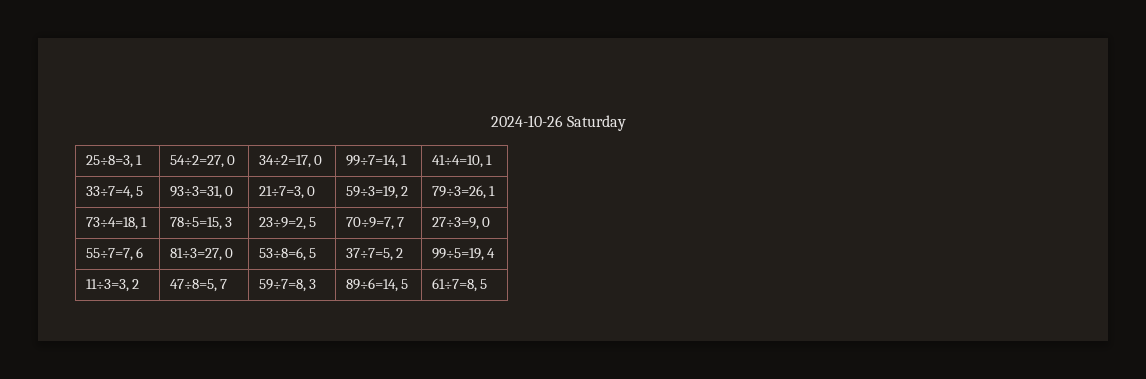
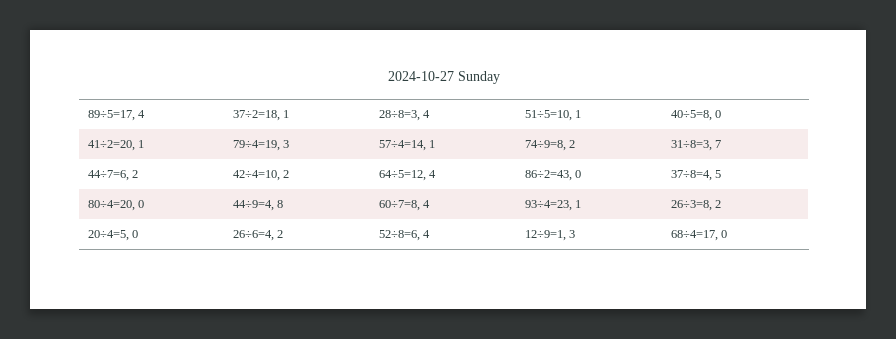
[490,115,627,131] [85,155,143,168] [169,155,236,168] [258,155,323,168] [345,155,408,168] [431,155,493,168] [85,186,144,199] [169,186,234,199] [258,186,316,199] [345,186,409,199] [431,185,496,199] [85,217,148,230] [169,217,233,230] [258,217,317,230] [345,217,405,230] [431,217,491,230] [85,247,144,261] [169,248,234,261] [258,247,317,261] [345,248,404,261] [431,248,496,261] [85,279,140,292] [169,279,228,292] [258,279,317,292] [345,278,409,292] [431,278,488,292] 2024-10-26 Saturday // 25÷8=3, 1 | 54÷2=27, 0 | 34÷2=17, 0 | 99÷7=14, 1 | 41÷4=10, 1 // 33÷7=4, 5 | 93÷3=31, 0 | 21÷7=3, 0 | 59÷3=19, 2 | 79÷3=26, 1 // 73÷4=18, 1 | 78÷5=15, 3 | 23÷9=2, 5 | 70÷9=7, 7 | 27÷3=9, 0 // 55÷7=7, 6 | 81÷3=27, 0 | 53÷8=6, 5 | 37÷7=5, 2 | 99÷5=19, 4 // 11÷3=3, 2 | 47÷8=5, 7 | 59÷7=8, 3 | 89÷6=14, 5 | 61÷7=8, 5 -> [388,71,500,84] [87,110,146,121] [232,110,290,121] [378,110,431,121] [524,110,582,121] [670,110,722,121] [87,140,145,151] [232,140,290,151] [378,140,436,151] [524,140,576,151] [670,140,722,151] [87,170,139,181] [232,170,290,181] [378,170,437,181] [524,170,582,181] [670,170,722,181] [87,200,145,211] [232,200,284,211] [378,200,431,211] [524,200,582,211] [670,200,722,211] [87,230,139,241] [232,230,284,241] [378,230,431,241] [524,230,576,241] [670,230,728,241] 2024-10-27 Sunday // 89÷5=17, 4 | 37÷2=18, 1 | 28÷8=3, 4 | 51÷5=10, 1 | 40÷5=8, 0 // 41÷2=20, 1 | 79÷4=19, 3 | 57÷4=14, 1 | 74÷9=8, 2 | 31÷8=3, 7 // 44÷7=6, 2 | 42÷4=10, 2 | 64÷5=12, 4 | 86÷2=43, 0 | 37÷8=4, 5 // 80÷4=20, 0 | 44÷9=4, 8 | 60÷7=8, 4 | 93÷4=23, 1 | 26÷3=8, 2 // 20÷4=5, 0 | 26÷6=4, 2 | 52÷8=6, 4 | 12÷9=1, 3 | 68÷4=17, 0

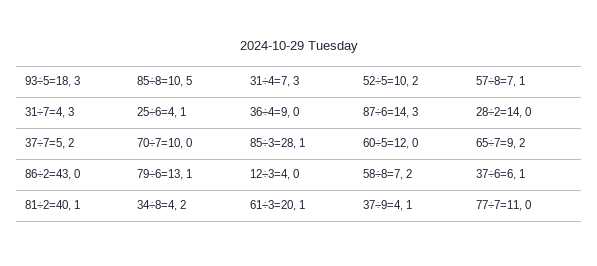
[388,71,500,84] [87,110,146,121] [232,110,290,121] [378,110,431,121] [524,110,582,121] [670,110,722,121] [87,140,145,151] [232,140,290,151] [378,140,436,151] [524,140,576,151] [670,140,722,151] [87,170,139,181] [232,170,290,181] [378,170,437,181] [524,170,582,181] [670,170,722,181] [87,200,145,211] [232,200,284,211] [378,200,431,211] [524,200,582,211] [670,200,722,211] [87,230,139,241] [232,230,284,241] [378,230,431,241] [524,230,576,241] [670,230,718,241] 2024-10-27 Sunday // 89÷5=17, 4 | 37÷2=18, 1 | 28÷8=3, 4 | 51÷5=10, 1 | 40÷5=8, 0 // 41÷2=20, 1 | 79÷4=19, 3 | 57÷4=14, 1 | 74÷9=8, 2 | 31÷8=3, 7 // 44÷7=6, 2 | 42÷4=10, 2 | 64÷5=12, 4 | 86÷2=43, 0 | 37÷8=4, 5 // 80÷4=20, 0 | 44÷9=4, 8 | 60÷7=8, 4 | 93÷4=23, 1 | 26÷3=8, 2 // 20÷4=5, 0 | 26÷6=4, 2 | 52÷8=6, 4 | 12÷9=1, 3 | 68÷4=17, -> [239,41,358,53] [25,76,81,87] [137,76,193,87] [250,76,300,87] [363,76,419,87] [476,76,526,87] [25,107,75,118] [137,107,187,118] [250,107,300,118] [363,107,419,118] [476,107,532,118] [25,138,75,149] [137,138,193,149] [250,138,306,149] [363,138,419,149] [476,138,526,149] [25,169,81,180] [137,169,193,180] [250,169,300,180] [363,169,413,180] [476,169,526,180] [25,200,81,211] [137,200,187,211] [250,200,306,211] [363,200,413,211] [476,200,523,211] 2024-10-29 Tuesday // 93÷5=18, 3 | 85÷8=10, 5 | 31÷4=7, 3 | 52÷5=10, 2 | 57÷8=7, 1 // 31÷7=4, 3 | 25÷6=4, 1 | 36÷4=9, 0 | 87÷6=14, 3 | 28÷2=14, 0 // 37÷7=5, 2 | 70÷7=10, 0 | 85÷3=28, 1 | 60÷5=12, 0 | 65÷7=9, 2 // 86÷2=43, 0 | 79÷6=13, 1 | 12÷3=4, 0 | 58÷8=7, 2 | 37÷6=6, 1 // 81÷2=40, 1 | 34÷8=4, 2 | 61÷3=20, 1 | 37÷9=4, 1 | 77÷7=11,

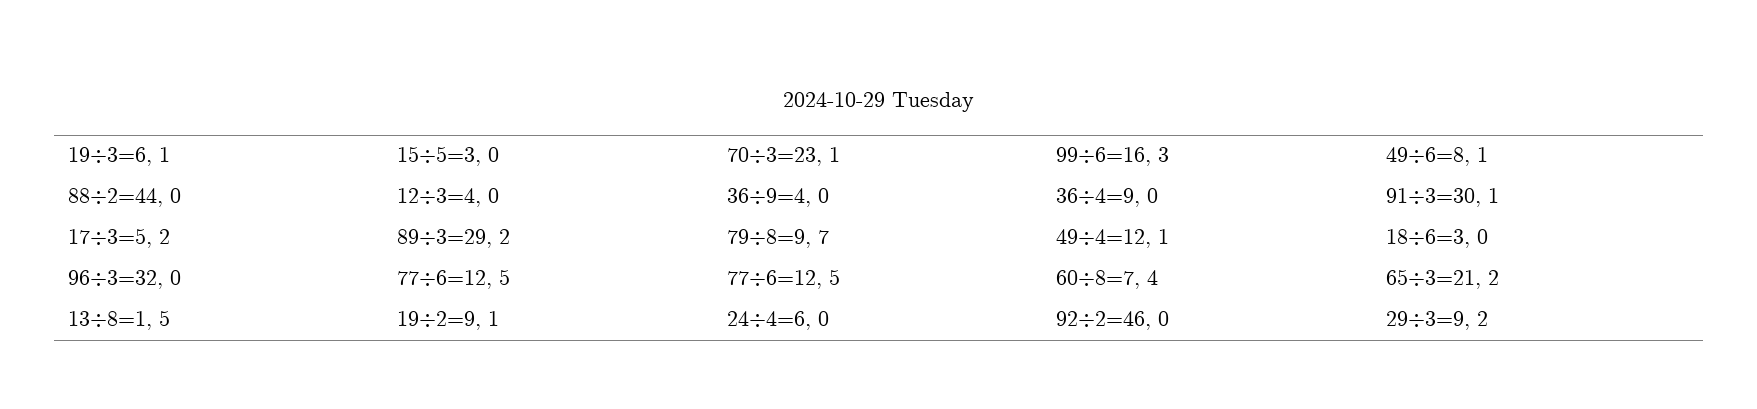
[25,76,81,87] [137,76,193,87] [250,76,300,87] [363,76,419,87] [476,76,526,87] [25,107,75,118] [137,107,187,118] [250,107,300,118] [363,107,419,118] [476,107,532,118] [25,138,75,149] [137,138,193,149] [250,138,306,149] [363,138,419,149] [476,138,526,149] [25,169,81,180] [137,169,193,180] [250,169,300,180] [363,169,413,180] [476,169,526,180] [25,200,81,211] [137,200,187,211] [250,200,306,211] [363,200,413,211] [476,200,532,211] 93÷5=18, 3 | 85÷8=10, 5 | 31÷4=7, 3 | 52÷5=10, 2 | 57÷8=7, 1 // 31÷7=4, 3 | 25÷6=4, 1 | 36÷4=9, 0 | 87÷6=14, 3 | 28÷2=14, 0 // 37÷7=5, 2 | 70÷7=10, 0 | 85÷3=28, 1 | 60÷5=12, 0 | 65÷7=9, 2 // 86÷2=43, 0 | 79÷6=13, 1 | 12÷3=4, 0 | 58÷8=7, 2 | 37÷6=6, 1 // 81÷2=40, 1 | 34÷8=4, 2 | 61÷3=20, 1 | 37÷9=4, 1 | 77÷7=11, 0 -> [67,147,170,166] [396,146,499,166] [726,147,840,166] [1055,147,1169,166] [1385,147,1488,166] [67,188,181,207] [396,188,499,207] [726,188,829,207] [1055,188,1158,207] [1385,188,1499,207] [67,228,170,248] [396,229,510,248] [726,229,829,248] [1055,229,1169,248] [1385,229,1488,248] [67,270,181,289] [396,269,510,289] [726,269,840,289] [1055,270,1158,289] [1385,269,1499,289] [67,310,170,330] [396,311,499,330] [726,311,829,330] [1055,311,1169,330] [1385,311,1488,330] 19÷3=6, 1 | 15÷5=3, 0 | 70÷3=23, 1 | 99÷6=16, 3 | 49÷6=8, 1 // 88÷2=44, 0 | 12÷3=4, 0 | 36÷9=4, 0 | 36÷4=9, 0 | 91÷3=30, 1 // 17÷3=5, 2 | 89÷3=29, 2 | 79÷8=9, 7 | 49÷4=12, 1 | 18÷6=3, 0 // 96÷3=32, 0 | 77÷6=12, 5 | 77÷6=12, 5 | 60÷8=7, 4 | 65÷3=21, 2 // 13÷8=1, 5 | 19÷2=9, 1 | 24÷4=6, 0 | 92÷2=46, 0 | 29÷3=9, 2

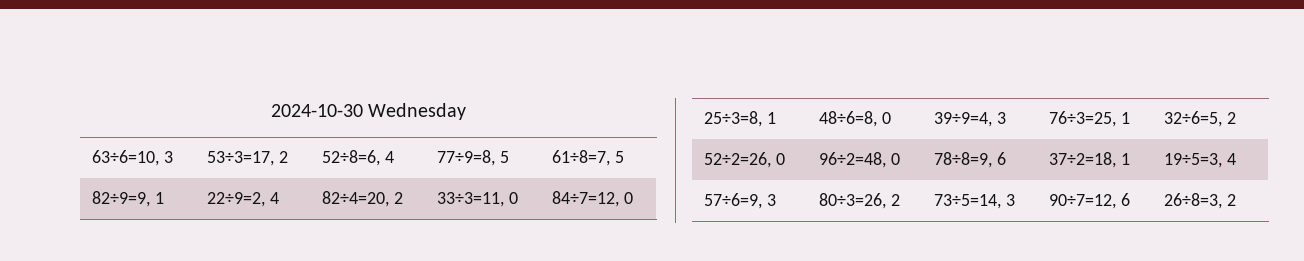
[783,92,974,112] [67,147,170,166] [396,146,499,166] [726,147,840,166] [1055,147,1169,166] [1385,147,1488,166] [67,188,181,207] [396,188,499,207] [726,188,829,207] [1055,188,1158,207] [1385,188,1499,207] [67,228,170,248] [396,229,510,248] [726,229,829,248] [1055,229,1169,248] [1385,229,1488,248] [67,270,181,289] [396,269,510,289] [726,269,840,289] [1055,270,1158,289] [1385,269,1499,289] [67,310,170,330] [396,311,499,330] [726,311,829,330] [1055,311,1169,330] [1385,311,1470,330] 2024-10-29 Tuesday // 19÷3=6, 1 | 15÷5=3, 0 | 70÷3=23, 1 | 99÷6=16, 3 | 49÷6=8, 1 // 88÷2=44, 0 | 12÷3=4, 0 | 36÷9=4, 0 | 36÷4=9, 0 | 91÷3=30, 1 // 17÷3=5, 2 | 89÷3=29, 2 | 79÷8=9, 7 | 49÷4=12, 1 | 18÷6=3, 0 // 96÷3=32, 0 | 77÷6=12, 5 | 77÷6=12, 5 | 60÷8=7, 4 | 65÷3=21, 2 // 13÷8=1, 5 | 19÷2=9, 1 | 24÷4=6, 0 | 92÷2=46, 0 | 29÷3=9, -> [270,103,467,120] [92,150,174,166] [207,151,289,166] [322,150,395,166] [437,150,510,166] [552,150,625,166] [92,191,165,207] [207,192,280,207] [322,191,404,207] [437,192,519,207] [552,191,634,207] [704,111,777,127] [819,111,892,127] [934,112,1007,127] [1049,111,1131,127] [1164,111,1237,127] [704,152,786,168] [819,152,901,168] [934,152,1007,168] [1049,152,1131,168] [1164,153,1237,168] [704,193,777,209] [819,193,901,209] [934,194,1016,209] [1049,193,1131,209] [1164,193,1223,209] 2024-10-30 Wednesday // 63÷6=10, 3 | 53÷3=17, 2 | 52÷8=6, 4 | 77÷9=8, 5 | 61÷8=7, 5 // 82÷9=9, 1 | 22÷9=2, 4 | 82÷4=20, 2 | 33÷3=11, 0 | 84÷7=12, 0 // 25÷3=8, 1 | 48÷6=8, 0 | 39÷9=4, 3 | 76÷3=25, 1 | 32÷6=5, 2 // 52÷2=26, 0 | 96÷2=48, 0 | 78÷8=9, 6 | 37÷2=18, 1 | 19÷5=3, 4 // 57÷6=9, 3 | 80÷3=26, 2 | 73÷5=14, 3 | 90÷7=12, 6 | 26÷8=3,

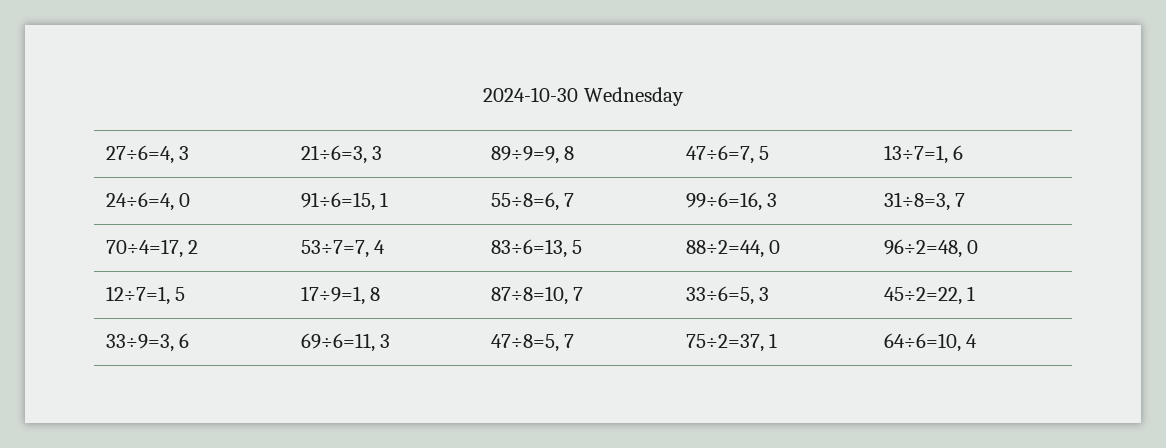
[92,150,174,166] [207,151,289,166] [322,150,395,166] [437,150,510,166] [552,150,625,166] [92,191,165,207] [207,192,280,207] [322,191,404,207] [437,192,519,207] [552,191,634,207] [704,111,777,127] [819,111,892,127] [934,112,1007,127] [1049,111,1131,127] [1164,111,1237,127] [704,152,786,168] [819,152,901,168] [934,152,1007,168] [1049,152,1131,168] [1164,153,1237,168] [704,193,777,209] [819,193,901,209] [934,194,1016,209] [1049,193,1131,209] [1164,193,1237,209] 63÷6=10, 3 | 53÷3=17, 2 | 52÷8=6, 4 | 77÷9=8, 5 | 61÷8=7, 5 // 82÷9=9, 1 | 22÷9=2, 4 | 82÷4=20, 2 | 33÷3=11, 0 | 84÷7=12, 0 // 25÷3=8, 1 | 48÷6=8, 0 | 39÷9=4, 3 | 76÷3=25, 1 | 32÷6=5, 2 // 52÷2=26, 0 | 96÷2=48, 0 | 78÷8=9, 6 | 37÷2=18, 1 | 19÷5=3, 4 // 57÷6=9, 3 | 80÷3=26, 2 | 73÷5=14, 3 | 90÷7=12, 6 | 26÷8=3, 2 -> [105,145,190,164] [300,145,383,164] [490,146,575,164] [685,145,770,164] [883,145,964,164] [105,192,191,211] [300,192,389,211] [490,192,575,211] [685,192,778,211] [883,192,966,211] [105,239,199,258] [300,240,386,258] [490,239,583,258] [685,240,781,258] [883,239,979,258] [105,286,186,305] [300,286,381,305] [490,286,584,305] [685,286,770,305] [883,286,976,305] [105,333,190,352] [300,333,391,352] [490,334,575,352] [685,333,778,352] [883,333,978,352] 27÷6=4, 3 | 21÷6=3, 3 | 89÷9=9, 8 | 47÷6=7, 5 | 13÷7=1, 6 // 24÷6=4, 0 | 91÷6=15, 1 | 55÷8=6, 7 | 99÷6=16, 3 | 31÷8=3, 7 // 70÷4=17, 2 | 53÷7=7, 4 | 83÷6=13, 5 | 88÷2=44, 0 | 96÷2=48, 0 // 12÷7=1, 5 | 17÷9=1, 8 | 87÷8=10, 7 | 33÷6=5, 3 | 45÷2=22, 1 // 33÷9=3, 6 | 69÷6=11, 3 | 47÷8=5, 7 | 75÷2=37, 1 | 64÷6=10, 4

